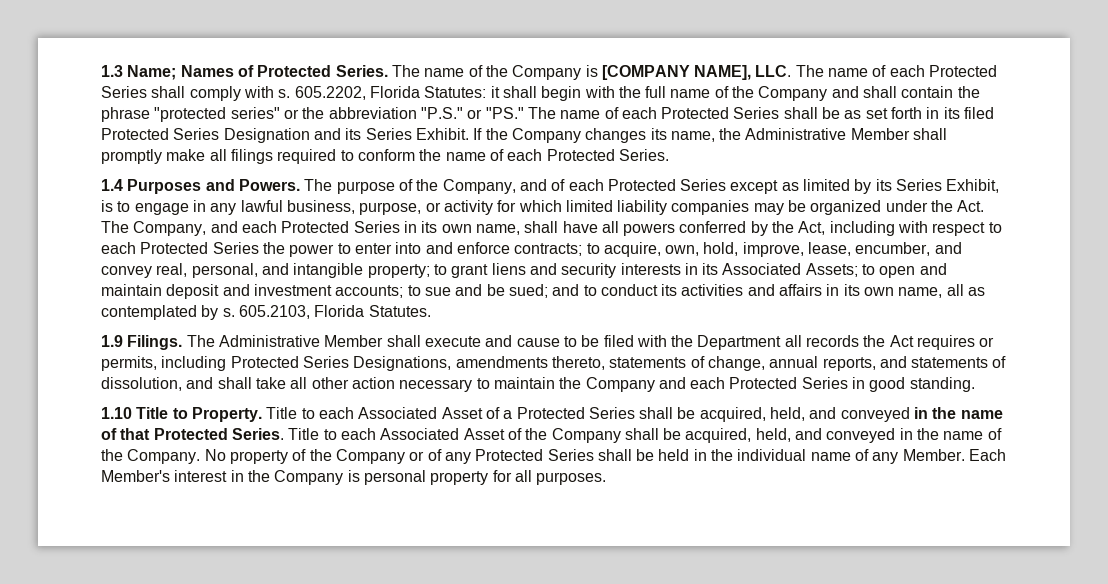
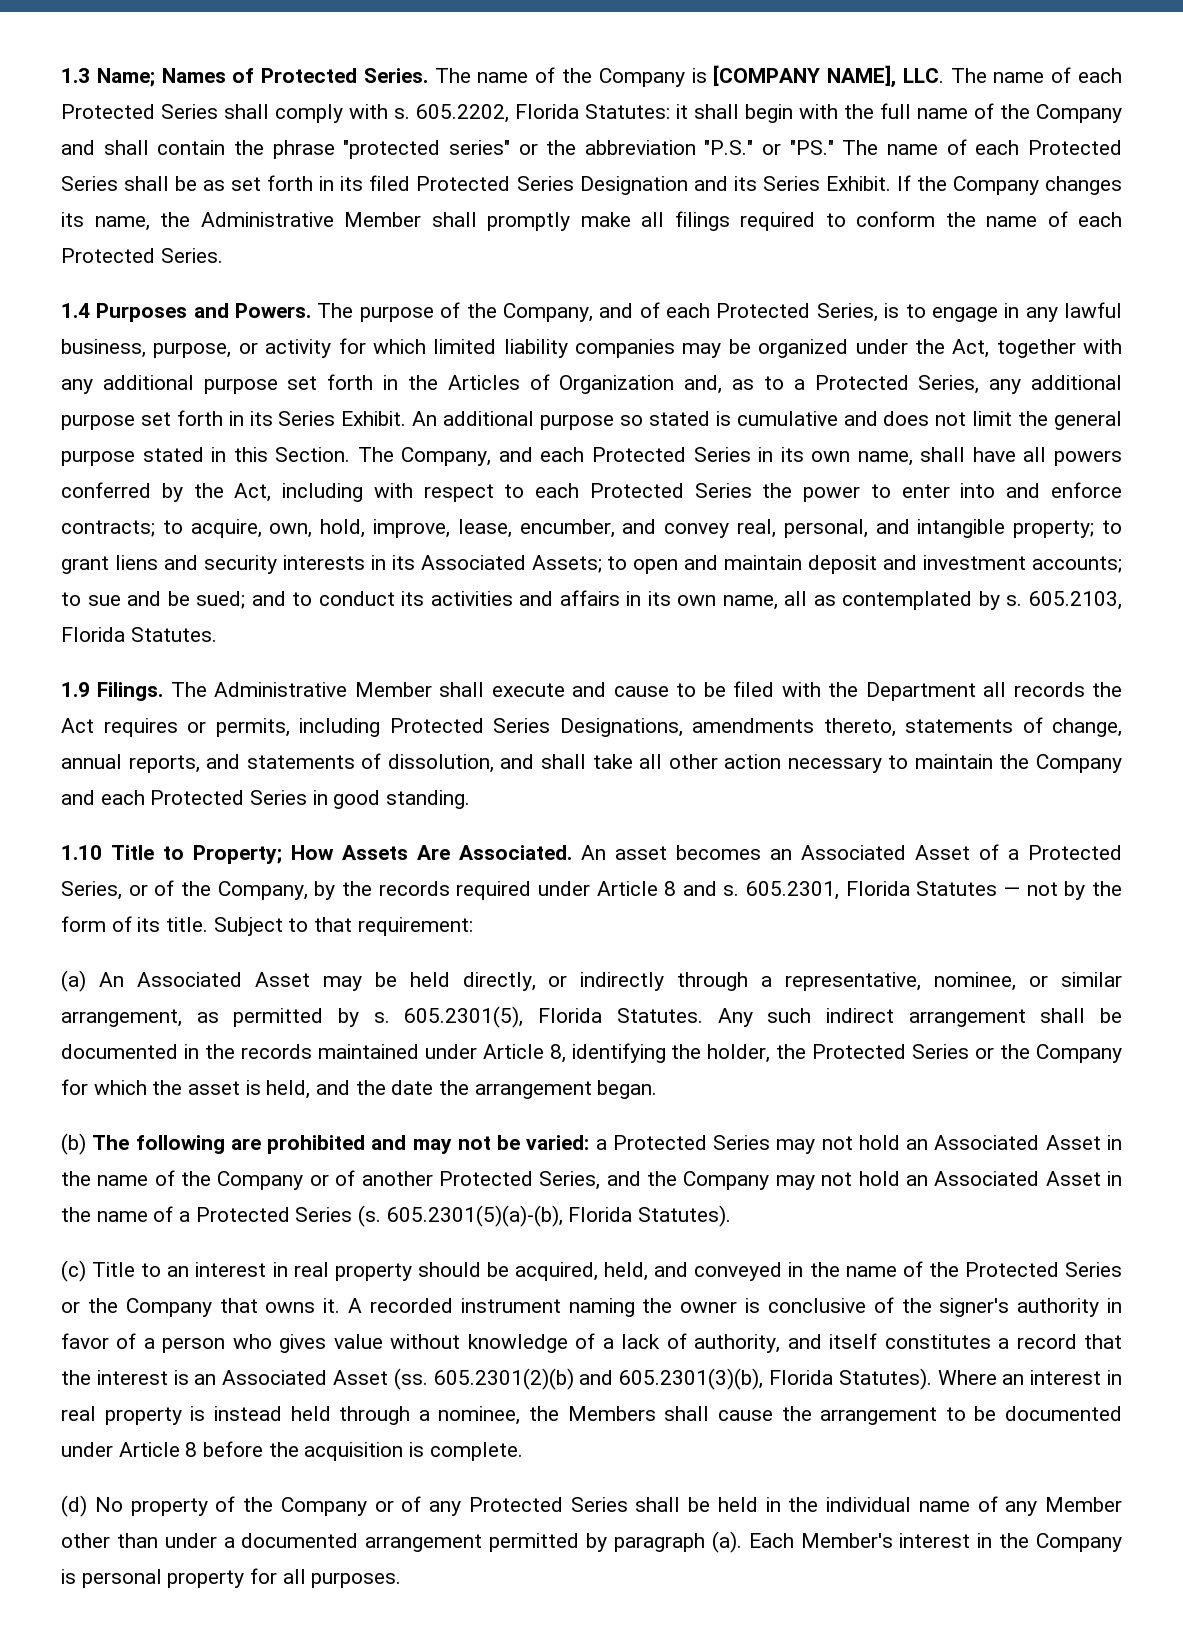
[680,179,1000,194] Series except as limited by its Series Exhibit, -> [816,303,878,322] Series,
[957,200,985,212] Act. -> [952,339,1122,358] [61,374,1123,394] [61,410,1123,430] [61,447,351,466] Act, together with any additional purpose set forth in the Articles of Organization and, as to a Protected Series, any additional purpose set forth in its Series Exhibit. An additional purpose so stated is cumulative and does not limit the general purpose stated in this Section.
[191,407,354,422] Property. Title to each -> [193,845,792,864] Property; How Assets Are Associated. An asset becomes an
[588,407,1003,422] [101,428,659,443] Series shall be acquired, held, and conveyed in the name of that Protected Series. Title to each Associated Asset of the Company shall -> [61,880,1122,900] [61,916,473,936] [61,970,1123,992] [61,1006,1122,1028] [61,1043,1122,1063] [61,1079,658,1099] [61,1133,1123,1155] [61,1170,1122,1190] [61,1205,732,1227] [61,1260,481,1282] Series, or of the Company, by the records required under Article 8 and s. 605.2301, Florida Statutes — not by the form of its title. Subject to that requirement: // (a) An Associated Asset may be held directly, or indirectly through a representative, nominee, or similar arrangement, as permitted by s. 605.2301(5), Florida Statutes. Any such indirect arrangement shall be documented in the records maintained under Article 8, identifying the holder, the Protected Series or the Company for which the asset is held, and the date the arrangement began. // (b) The following are prohibited and may not be varied: a Protected Series may not hold an Associated Asset in the name of the Company or of another Protected Series, and the Company may not hold an Associated Asset in the name of a Protected Series (s. 605.2301(5)(a)-(b), Florida Statutes). // (c) Title to an interest in real property should
[127,449,201,464] Company. -> [964,1262,1123,1277] [61,1297,1123,1317] [61,1333,1123,1353] [61,1368,1122,1390] [61,1406,1122,1425] [61,1441,523,1461] [61,1495,87,1517] Protected Series or the Company that owns it. A recorded instrument naming the owner is conclusive of the signer's authority in favor of a person who gives value without knowledge of a lack of authority, and itself constitutes a record that the interest is an Associated Asset (ss. 605.2301(2)(b) and 605.2301(3)(b), Florida Statutes). Where an interest in real property is instead held through a nominee, the Members shall cause the arrangement to be documented under Article 8 before the acquisition is complete. // (d)
[902,449,965,461] Member. -> [1045,1497,1122,1512] [61,1531,742,1553] Member other than under a documented arrangement permitted by paragraph (a).

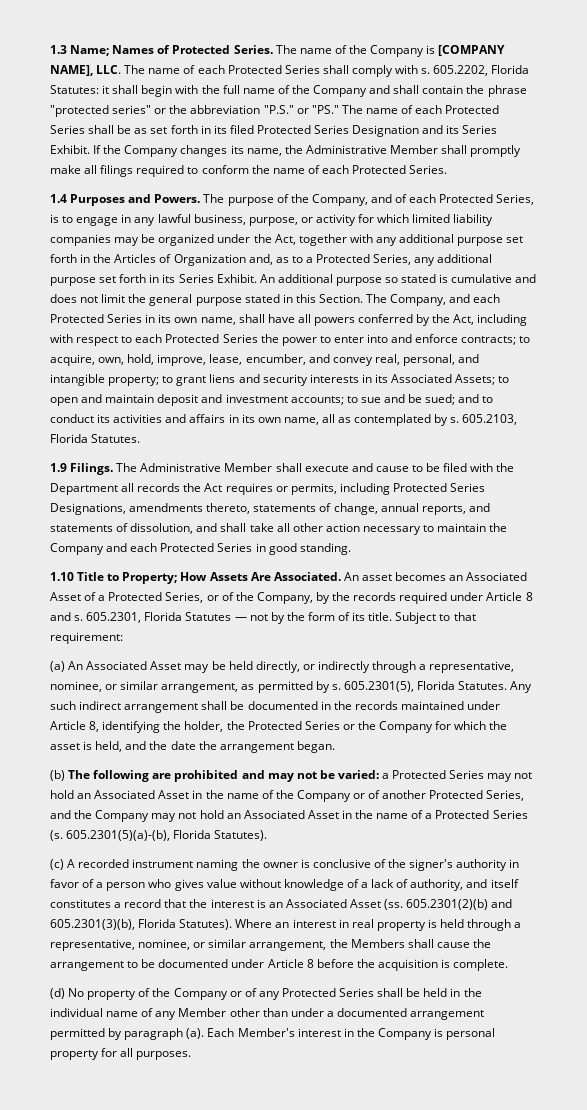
[92,1261,1123,1281] [61,1298,341,1317] Title to an interest in real property should be acquired, held, and conveyed in the name of the Protected Series or the Company that owns it. -> (64, 864) none
[213,1406,282,1421] instead -> (437, 923) none
[438,1406,521,1425] nominee, -> [50,939,327,951] representative, nominee, or similar arrangement,

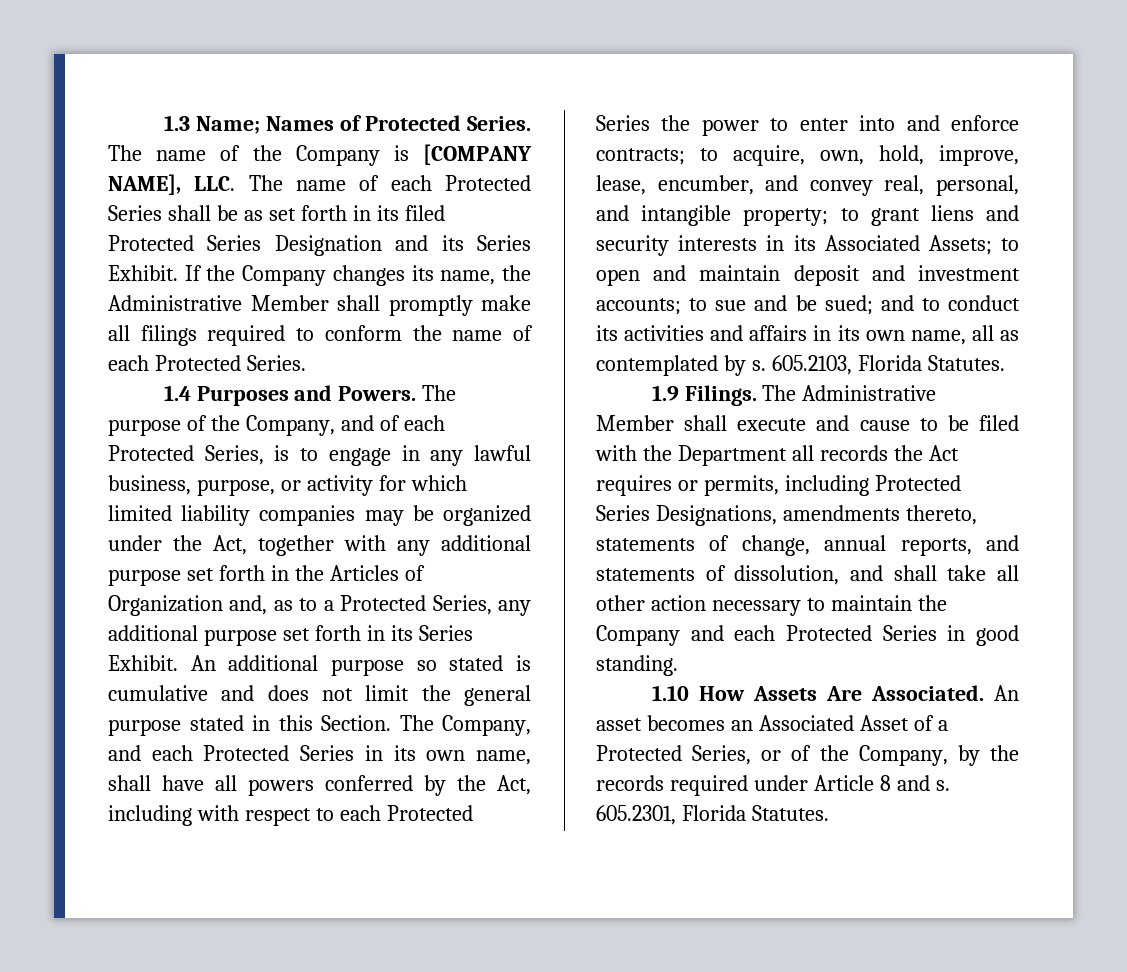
[351,65,530,77] [50,85,527,97] [50,105,500,117] [50,125,115,134] comply with s. 605.2202, Florida Statutes: it shall begin with the full name of the Company and shall contain the phrase "protected series" or the abbreviation "P.S." or "PS." The name of each Protected Series shall -> (211, 213) none
[77,572,178,584] Title to Property; -> (689, 693) none
[185,612,476,624] [50,632,123,644] [50,661,515,673] [50,681,533,693] [50,701,501,713] [50,721,508,733] [50,741,335,753] [50,770,533,782] [50,790,525,802] [50,810,528,822] [50,830,268,841] [50,859,520,871] [50,879,519,891] [50,899,513,910] [50,919,522,931] [50,939,491,951] [50,959,509,971] [50,988,482,1000] [50,1008,485,1020] [50,1028,496,1040] [50,1048,192,1060] Statutes — not by the form of its title. Subject to that requirement: // (a) An Associated Asset may be held directly, or indirectly through a representative, nominee, or similar arrangement, as permitted by s. 605.2301(5), Florida Statutes. Any such indirect arrangement shall be documented in the records maintained under Article 8, identifying the holder, the Protected Series or the Company for which the asset is held, and the date the arrangement began. // (b) The following are prohibited and may not be varied: a Protected Series may not hold an Associated Asset in the name of the Company or of another Protected Series, and the Company may not hold an Associated Asset in the name of a Protected Series (s. 605.2301(5)(a)-(b), Florida Statutes). // (c) A recorded instrument naming the owner is conclusive of the signer's authority in favor of a person who gives value without knowledge of a lack of authority, and itself constitutes a record that the interest is an Associated Asset (ss. 605.2301(2)(b) and 605.2301(3)(b), Florida Statutes). Where an interest in real property is held through a representative, nominee, or similar arrangement, the Members shall cause the arrangement to be documented under Article 8 before the acquisition is complete. // (d) No property of the Company or of any Protected Series shall be held in the individual name of any Member other than under a documented arrangement permitted by paragraph (a). Each Member's interest in the Company is personal property for all purposes. -> [751,805,829,821] Statutes.

